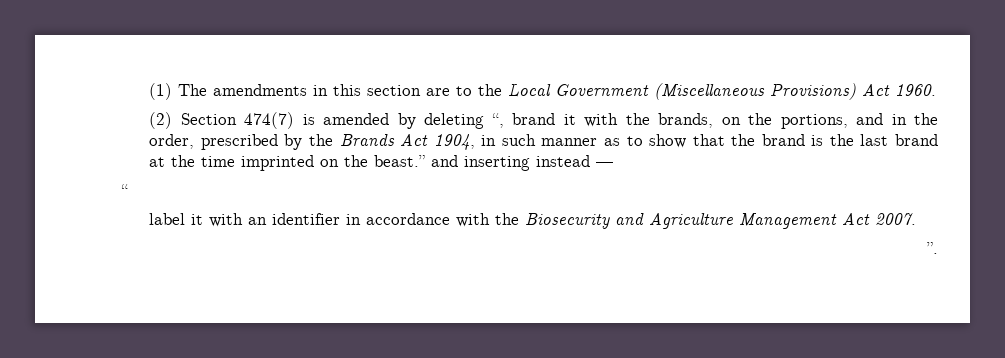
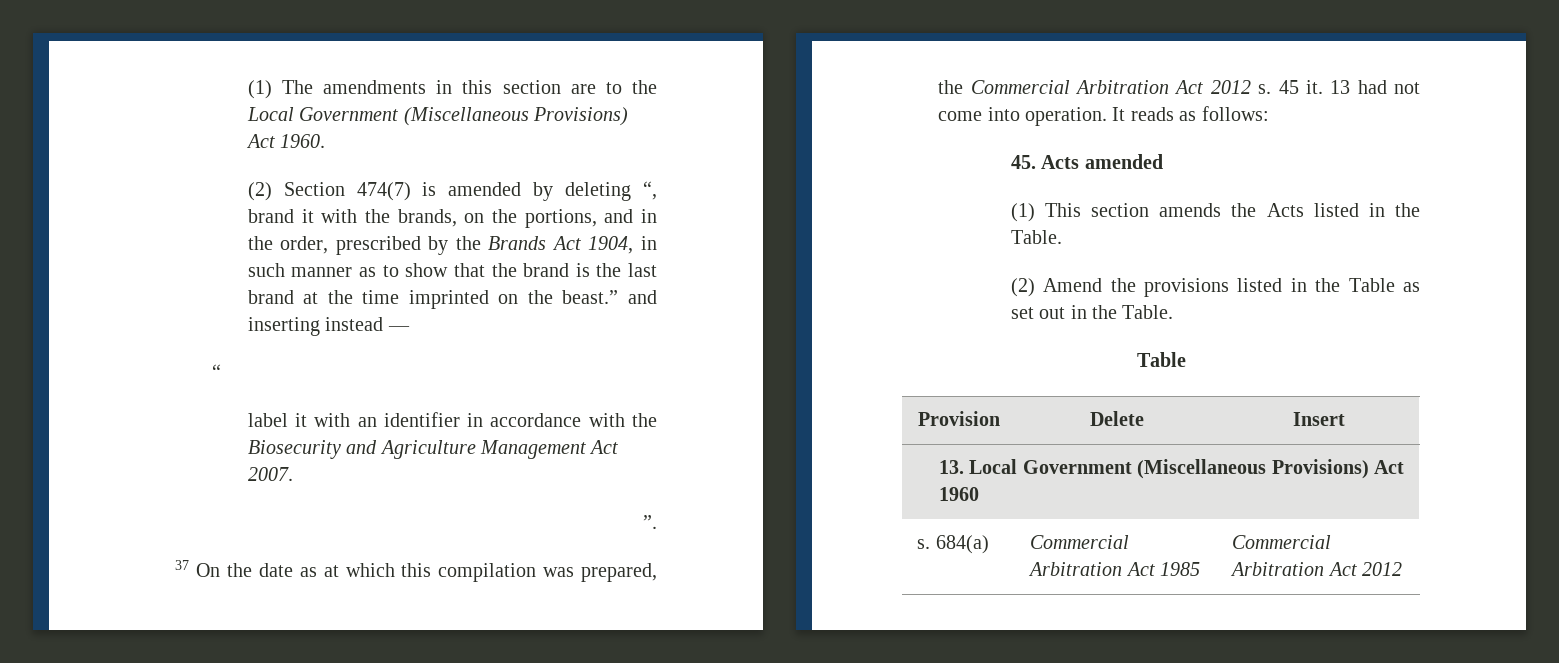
(938, 248) none -> [175,560,657,582] [938,80,1421,94] [938,106,1269,126] [1010,154,1163,169] [1010,203,1420,222] [1010,230,1062,244] [1010,278,1420,297] [1010,305,1174,319] [1136,352,1186,367] [918,411,1000,426] [1089,411,1144,426] [1292,412,1345,426] [938,459,1404,479] [938,487,979,501] [917,535,989,554] [1030,535,1130,549] [1028,562,1201,576] [1232,535,1332,549] [1230,562,1403,576] // 37 On the date as at which this compilation was prepared, the Commercial Arbitration Act 2012 s. 45 it. 13 had not come into operation. It reads as follows: // 45. Acts amended // (1) This section amends the Acts listed in the Table. // (2) Amend the provisions listed in the Table as set out in the Table. // Table // Provision | Delete | Insert // 13. Local Government (Miscellaneous Provisions) Act 1960 // s. 684(a) | Commercial Arbitration Act 1985 | Commercial Arbitration Act 2012

